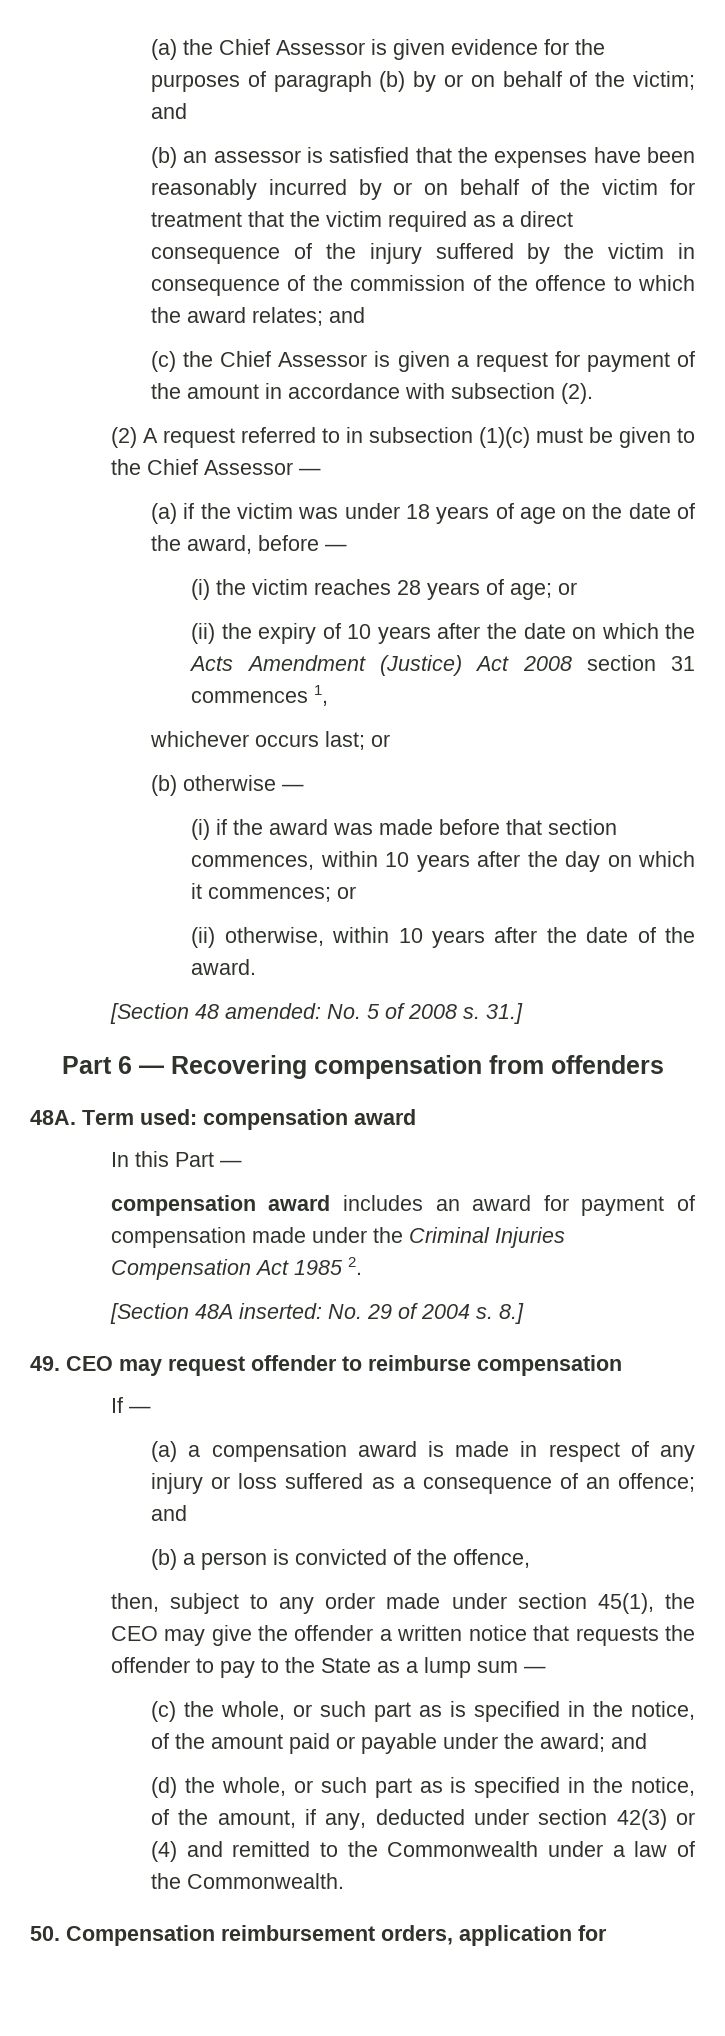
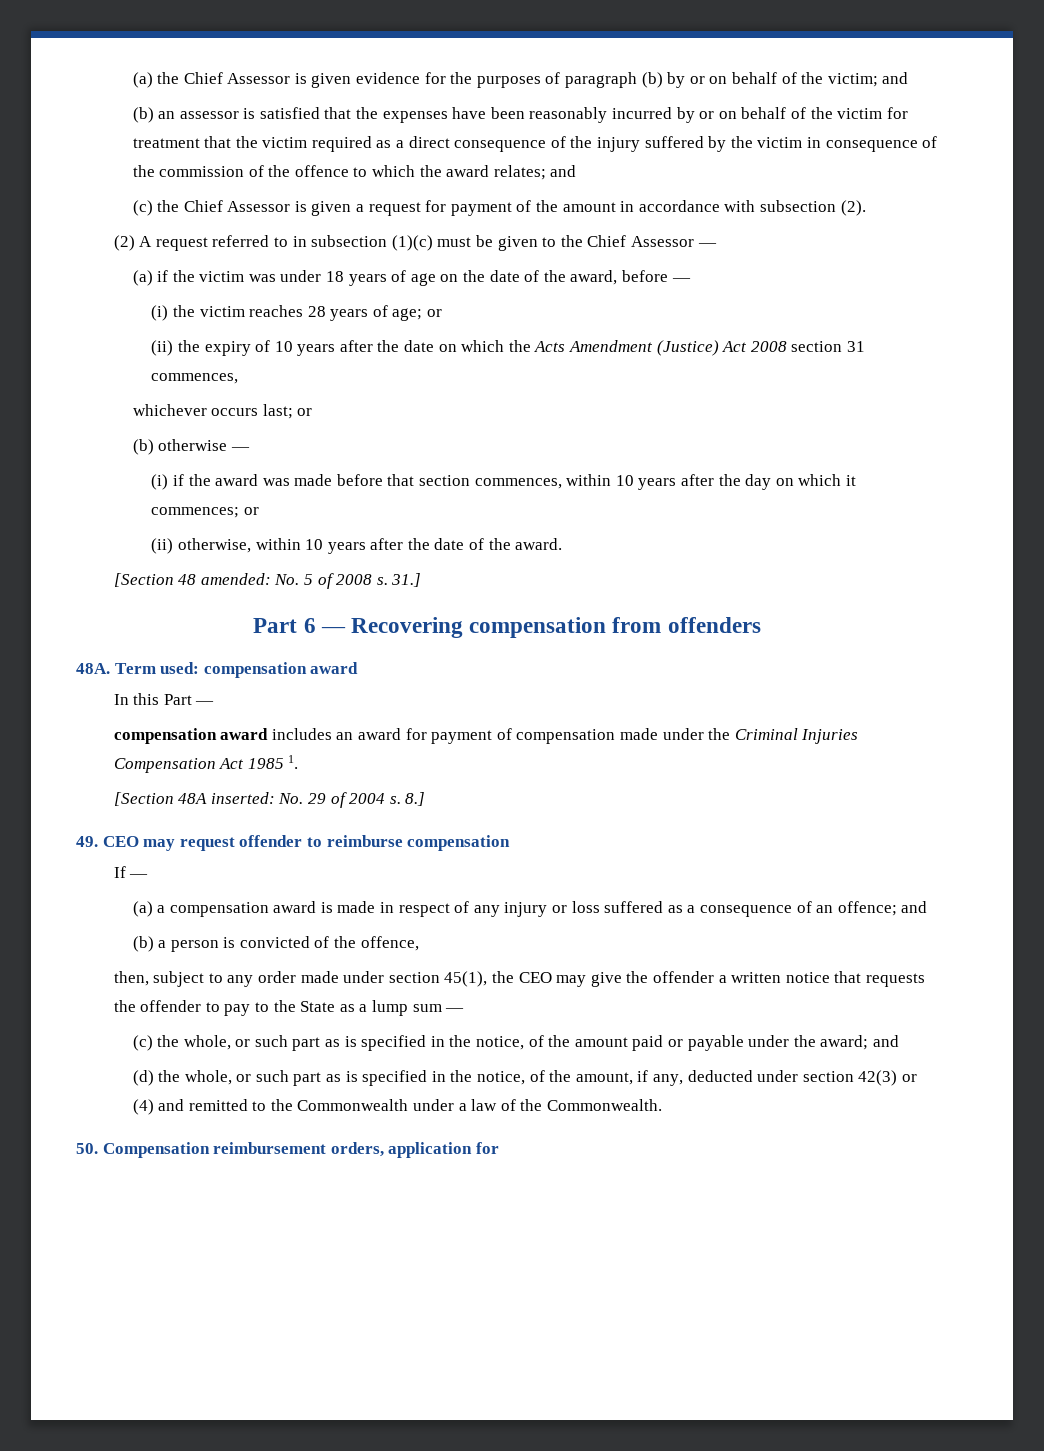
[191,685,329,706] commences 1, -> [151,373,239,384] commences,
[347,1257,362,1275] 2. -> [288,755,299,769] 1.

